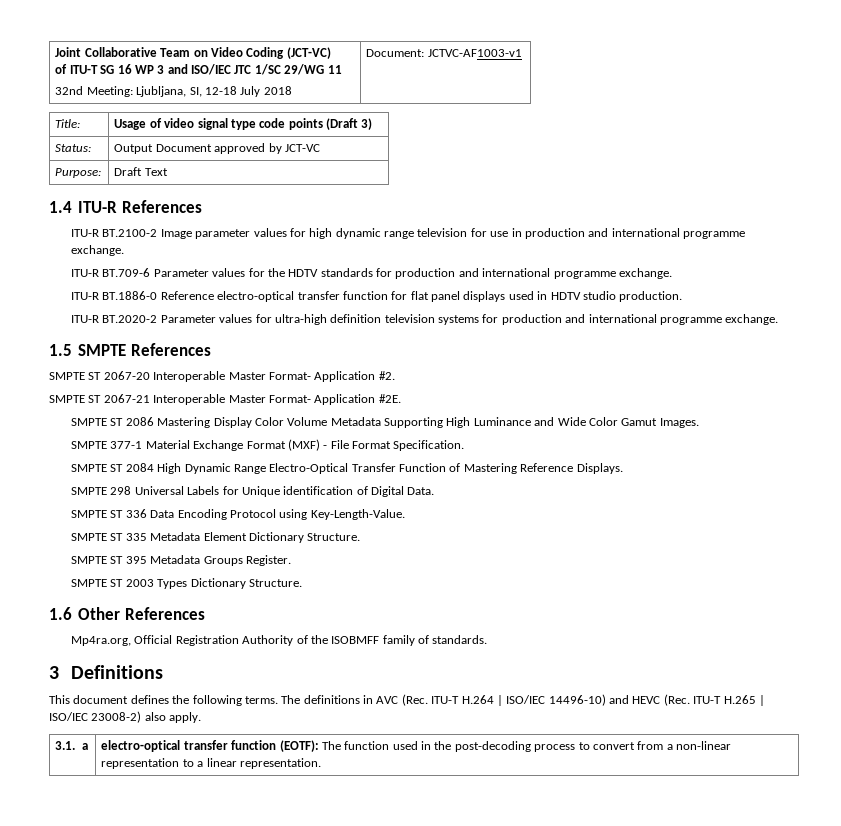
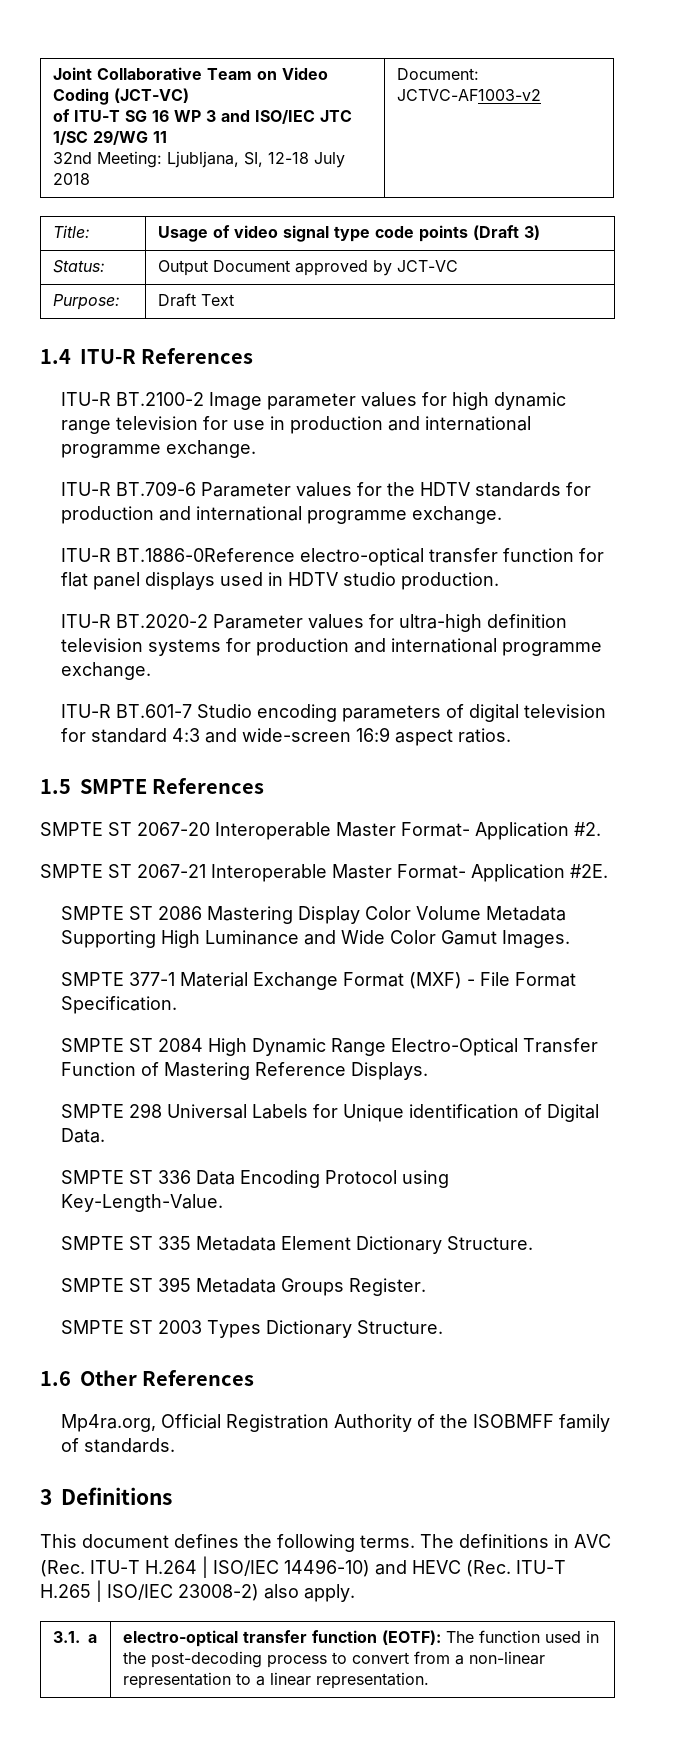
[427,49,522,57] JCTVC-AF1003-v1 -> [396,89,541,101] JCTVC-AF1003-v2
[102,291,214,300] BT.1886-0 Reference -> [115,548,295,562] BT.1886-0Reference
(779, 319) none -> [60,704,606,722] [60,727,511,746] // ITU-R BT.601-7 Studio encoding parameters of digital television for standard 4:3 and wide-screen 16:9 aspect ratios.

